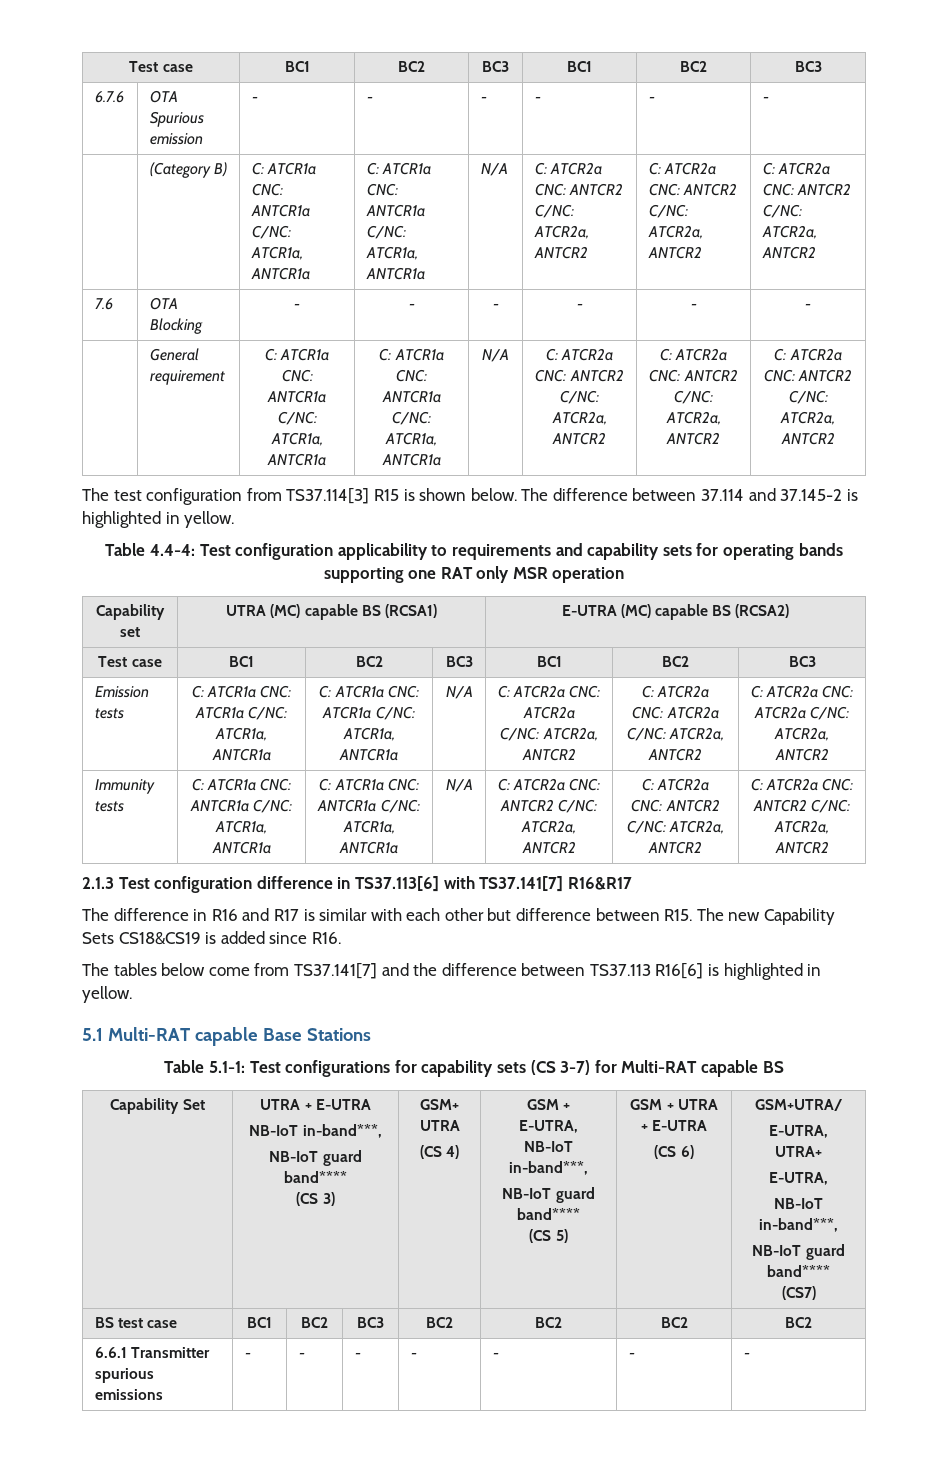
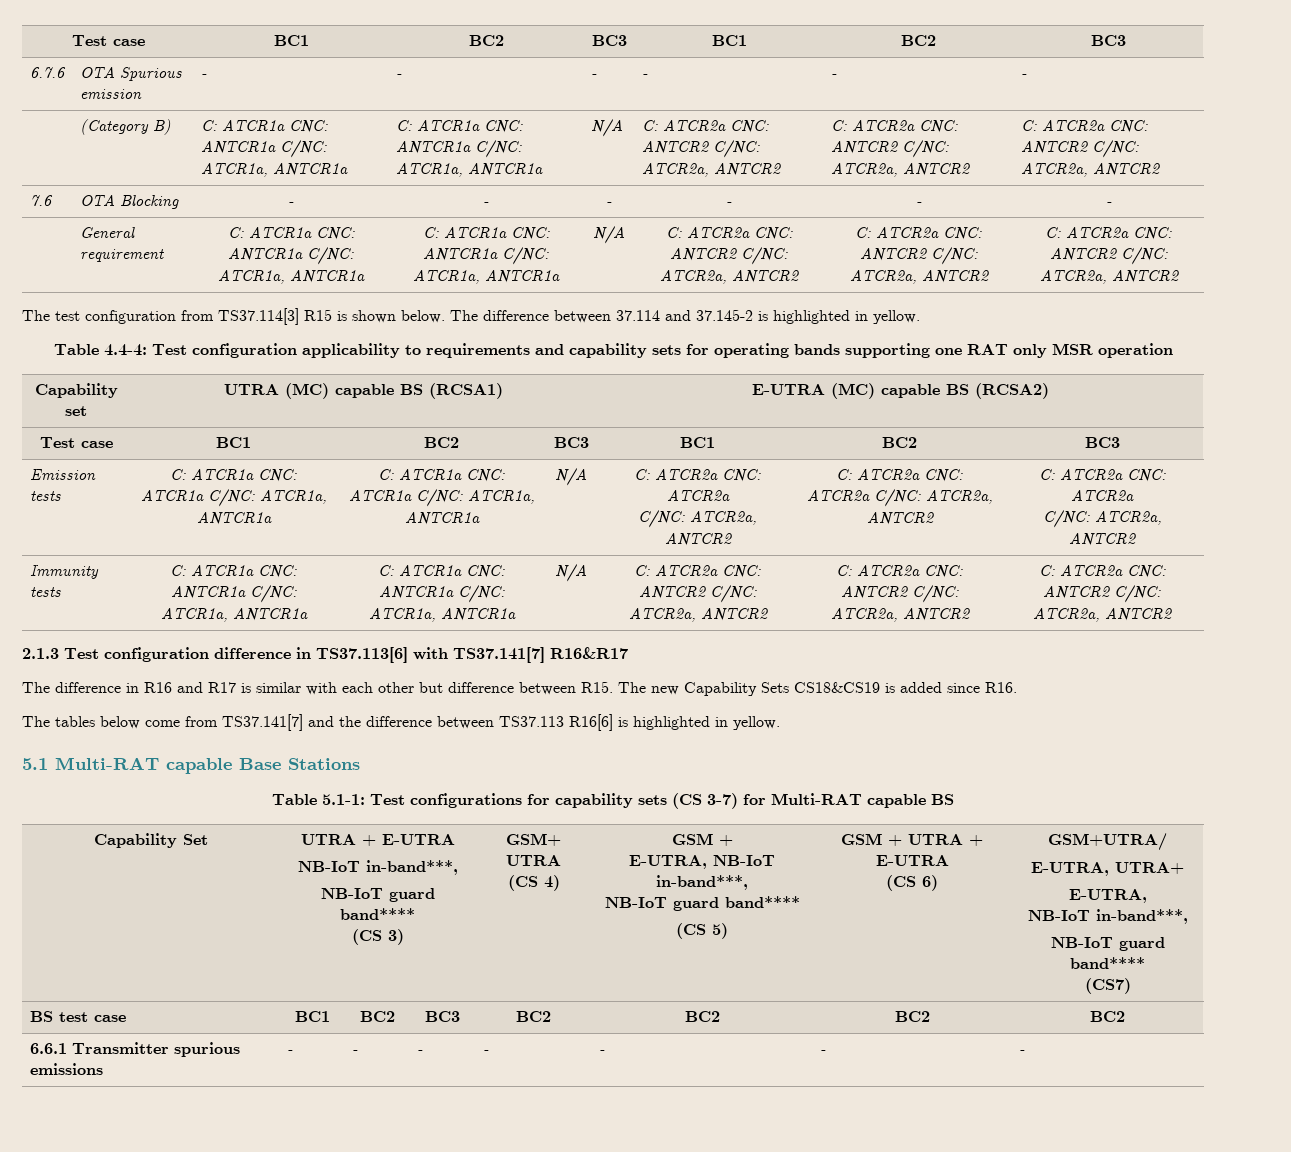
(806, 712) none -> (1134, 495) //

